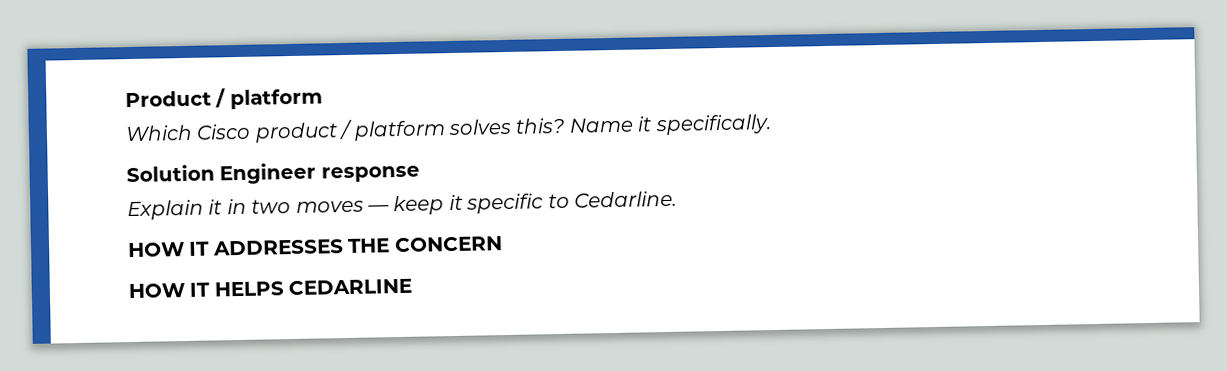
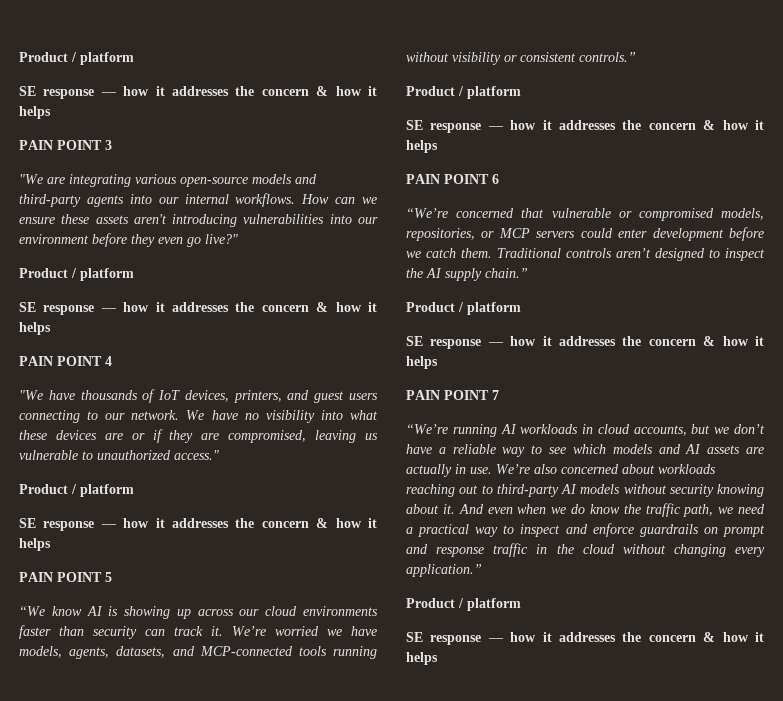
[125,88,323,110] [125,114,772,143] [126,162,420,185] [127,190,677,221] [127,236,503,258] [128,278,413,299] Product / platform // Which Cisco product / platform solves this? Name it specifically. // Solution Engineer response // Explain it in two moves — keep it specific to Cedarline. // HOW IT ADDRESSES THE CONCERN // HOW IT HELPS CEDARLINE -> [19,52,134,65] [19,86,377,99] [19,106,51,119] [19,140,112,150] [19,174,317,187] [19,193,377,207] [19,214,378,227] [19,233,238,247] [19,268,134,281] [19,302,377,315] [19,322,51,335] [19,356,112,366] [19,389,378,403] [19,410,378,423] [19,429,378,443] [19,450,219,460] [19,484,134,497] [19,518,377,531] [19,538,51,551] [19,572,112,582] [19,606,378,619] [19,625,377,639] [19,646,377,659] [406,52,636,65] [406,86,521,99] [406,120,764,133] [406,140,438,153] [406,174,499,184] [406,208,764,221] [406,227,764,241] [406,248,765,261] [406,268,528,281] [406,302,521,315] [406,336,764,349] [406,356,438,369] [406,390,499,400] [406,424,765,437] [406,444,764,457] [406,464,716,477] [406,484,764,497] [406,503,765,517] [406,523,765,537] [406,543,765,557] [406,564,482,577] [406,598,521,611] [406,632,764,645] [406,652,438,665] Product / platform // SE response — how it addresses the concern & how it helps // PAIN POINT 3 // "We are integrating various open-source models and third-party agents into our internal workflows. How can we ensure these assets aren't introducing vulnerabilities into our environment before they even go live?" // Product / platform // SE response — how it addresses the concern & how it helps // PAIN POINT 4 // "We have thousands of IoT devices, printers, and guest users connecting to our network. We have no visibility into what these devices are or if they are compromised, leaving us vulnerable to unauthorized access." // Product / platform // SE response — how it addresses the concern & how it helps // PAIN POINT 5 // “We know AI is showing up across our cloud environments faster than security can track it. We’re worried we have models, agents, datasets, and MCP-connected tools running without visibility or consistent controls.” // Product / platform // SE response — how it addresses the concern & how it helps // PAIN POINT 6 // “We’re concerned that vulnerable or compromised models, repositories, or MCP servers could enter development before we catch them. Traditional controls aren’t designed to inspect the AI supply chain.” // Product / platform // SE response — how it addresses the concern & how it helps // PAIN POINT 7 // “We’re running AI workloads in cloud accounts, but we don’t have a reliable way to see which models and AI assets are actually in use. We’re also concerned about workloads reaching out to third-party AI models without security knowing about it. And even when we do know the traffic path, we need a practical way to inspect and enforce guardrails on prompt and response traffic in the cloud without changing every application.” // Product / platform // SE response — how it addresses the concern & how it helps

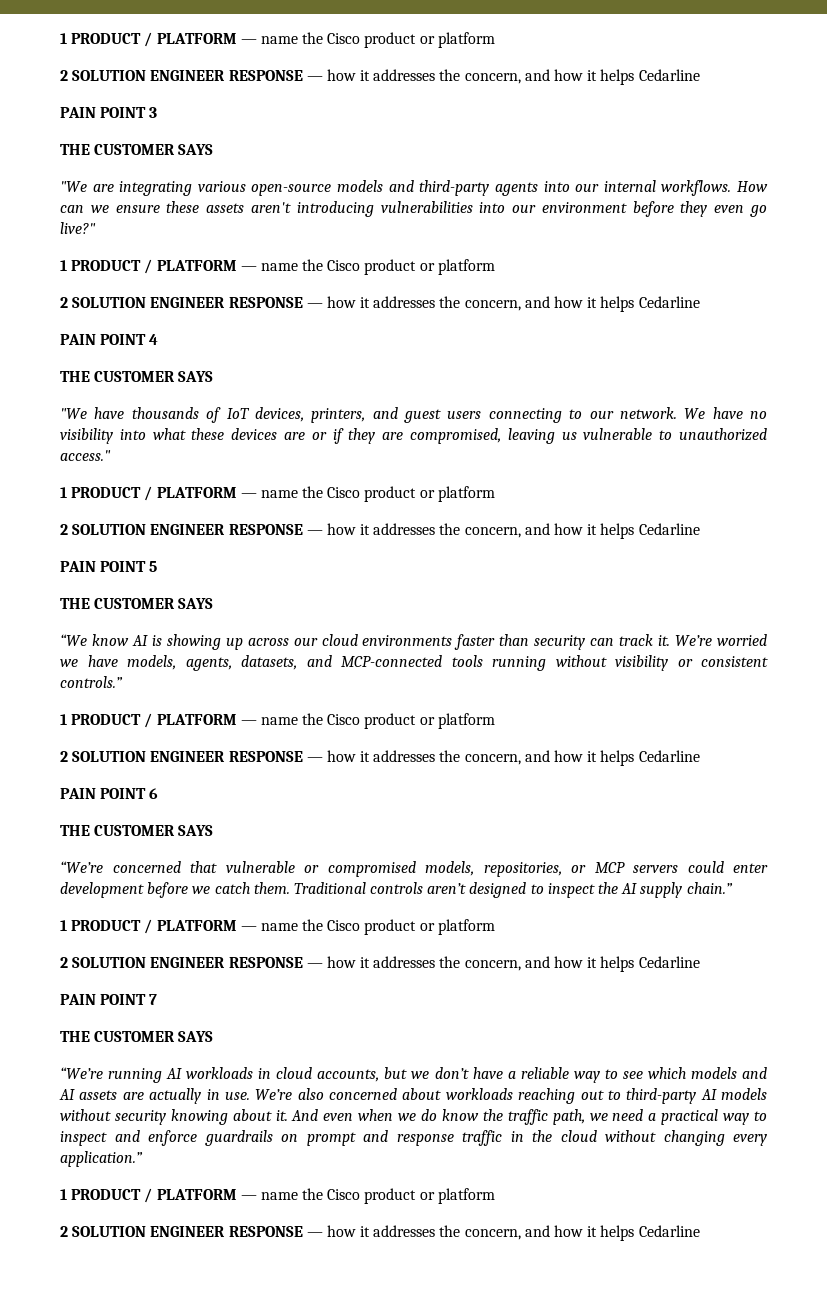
[19,52,134,65] [19,86,377,99] [19,106,51,119] Product / platform // SE response — how it addresses the concern & how it helps -> [60,32,495,48] [60,69,700,85] 1 PRODUCT / PLATFORM — name the Cisco product or platform // 2 SOLUTION ENGINEER RESPONSE — how it addresses the concern, and how it helps Cedarline
(112, 145) none -> [60,144,214,155] // THE CUSTOMER SAYS
[19,268,134,281] [19,302,377,315] [19,322,51,335] Product / platform // SE response — how it addresses the concern & how it helps -> [60,259,495,275] [60,296,700,312] 1 PRODUCT / PLATFORM — name the Cisco product or platform // 2 SOLUTION ENGINEER RESPONSE — how it addresses the concern, and how it helps Cedarline
(112, 361) none -> [60,371,214,382] // THE CUSTOMER SAYS
[19,484,134,497] [19,518,377,531] [19,538,51,551] Product / platform // SE response — how it addresses the concern & how it helps -> [60,486,495,502] [60,523,700,539] 1 PRODUCT / PLATFORM — name the Cisco product or platform // 2 SOLUTION ENGINEER RESPONSE — how it addresses the concern, and how it helps Cedarline
(112, 577) none -> [60,598,214,609] // THE CUSTOMER SAYS
[406,86,521,99] [406,120,764,133] [406,140,438,153] Product / platform // SE response — how it addresses the concern & how it helps -> [60,713,495,729] [60,750,700,766] 1 PRODUCT / PLATFORM — name the Cisco product or platform // 2 SOLUTION ENGINEER RESPONSE — how it addresses the concern, and how it helps Cedarline
(499, 179) none -> [60,825,214,836] // THE CUSTOMER SAYS
[406,302,521,315] [406,336,764,349] [406,356,438,369] Product / platform // SE response — how it addresses the concern & how it helps -> [60,919,495,935] [60,956,700,972] 1 PRODUCT / PLATFORM — name the Cisco product or platform // 2 SOLUTION ENGINEER RESPONSE — how it addresses the concern, and how it helps Cedarline
(499, 395) none -> [60,1031,214,1042] // THE CUSTOMER SAYS
[406,598,521,611] [406,632,764,645] [406,652,438,665] Product / platform // SE response — how it addresses the concern & how it helps -> [60,1188,495,1204] [60,1225,700,1241] 1 PRODUCT / PLATFORM — name the Cisco product or platform // 2 SOLUTION ENGINEER RESPONSE — how it addresses the concern, and how it helps Cedarline

